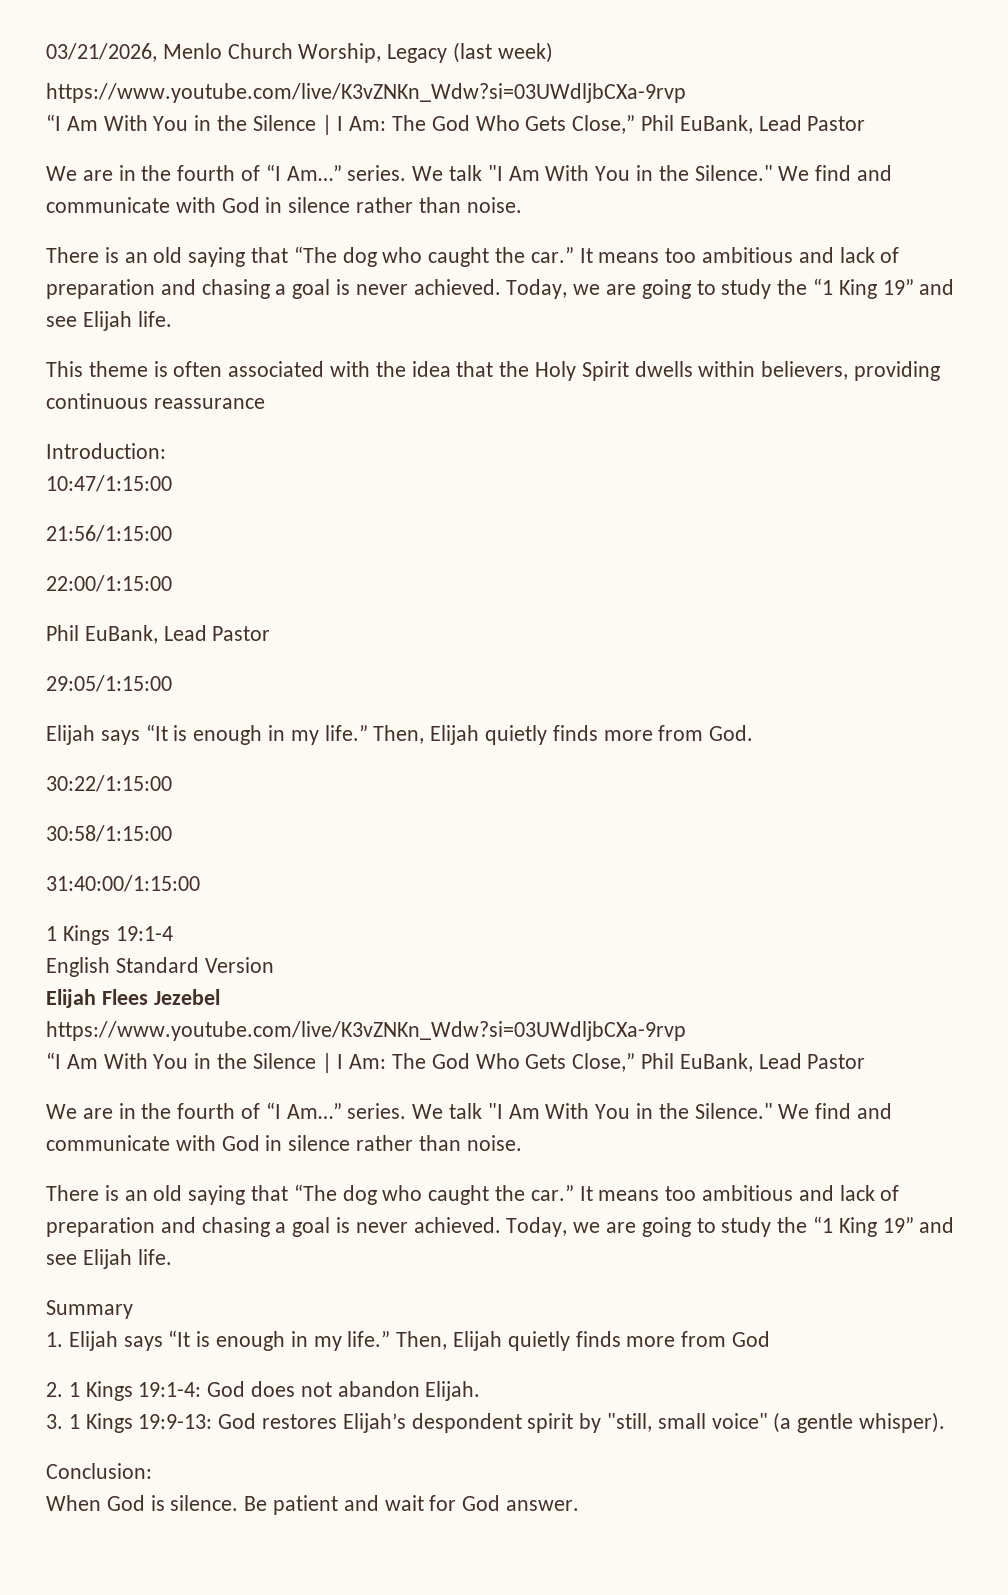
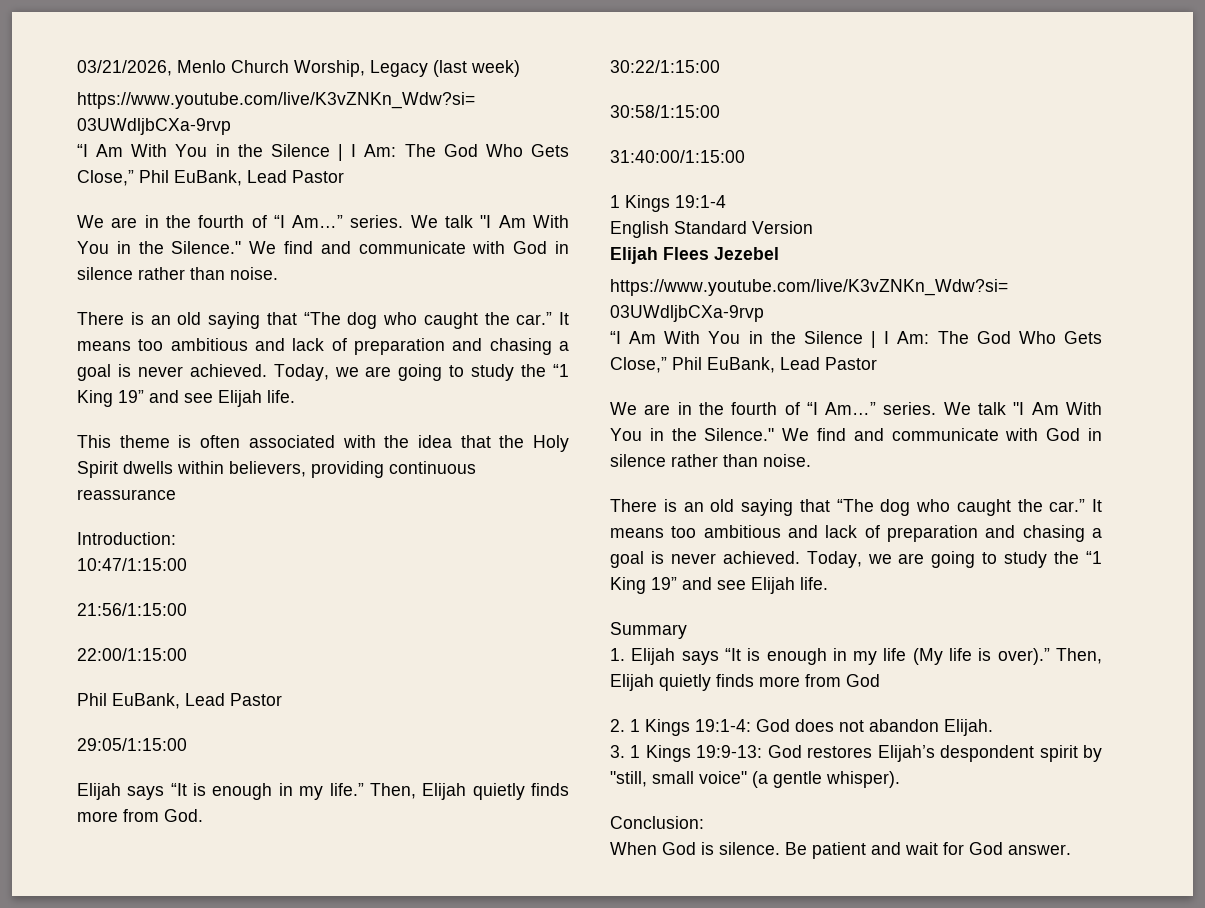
[347,1331,391,1347] life.” -> [883,648,1050,665] life (My life is over).”

